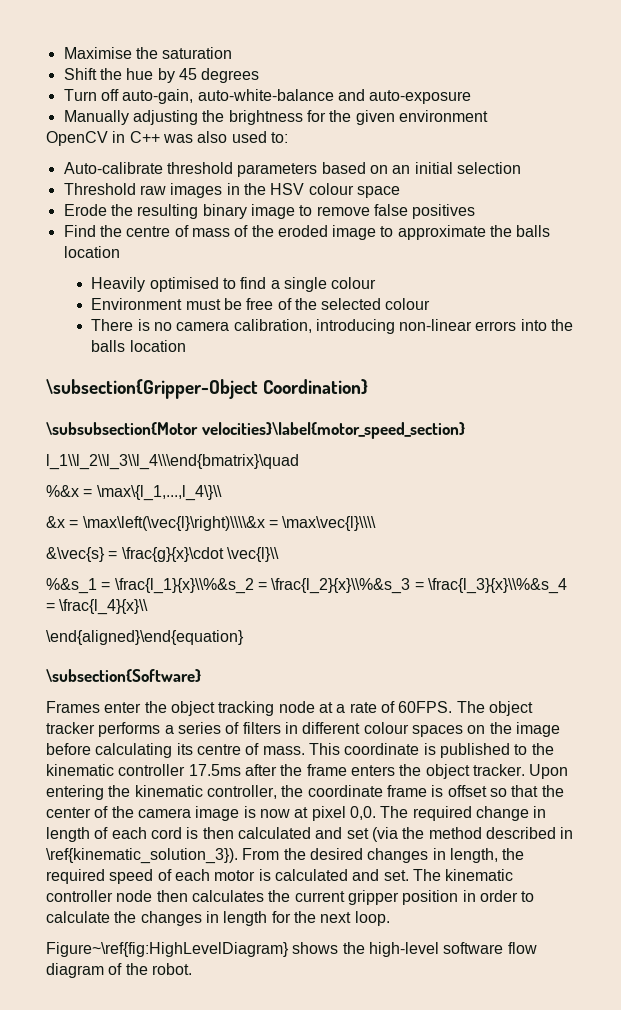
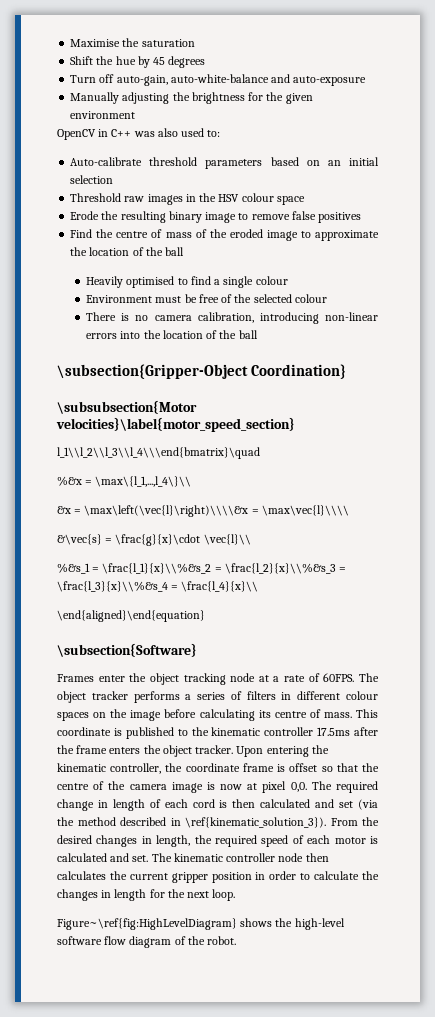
[516,225,551,237] [63,246,120,258] balls location -> [89,247,185,256] location of the ball
[91,340,186,352] balls location -> [162,330,258,339] location of the ball
[46,807,91,818] center -> [57,783,89,790] centre

